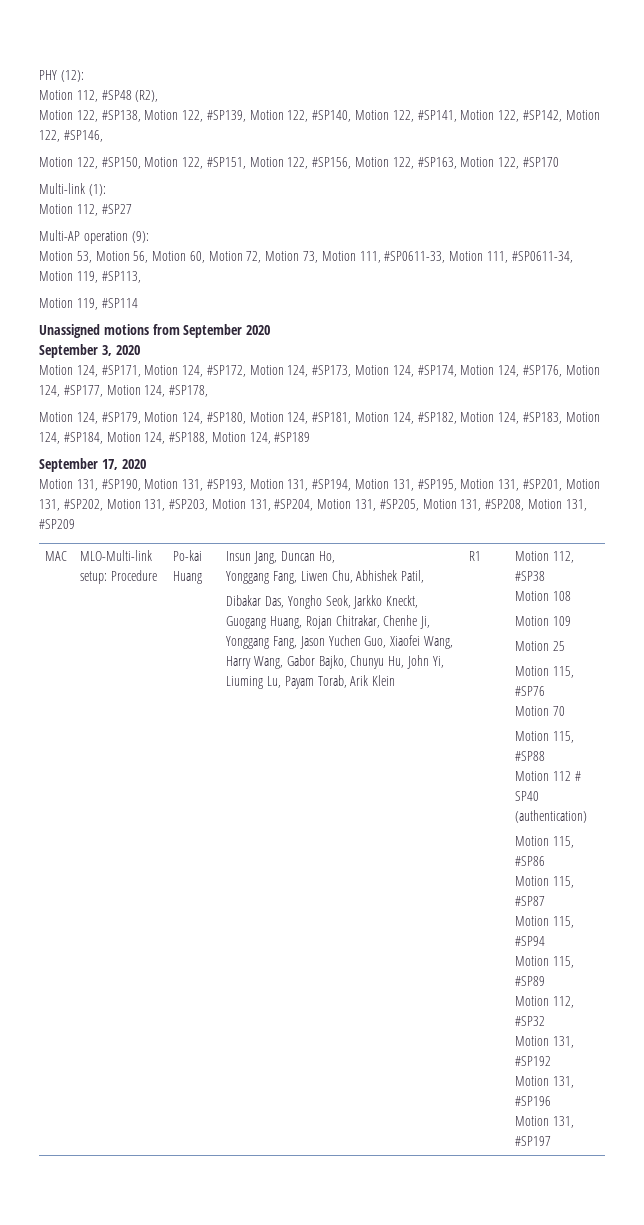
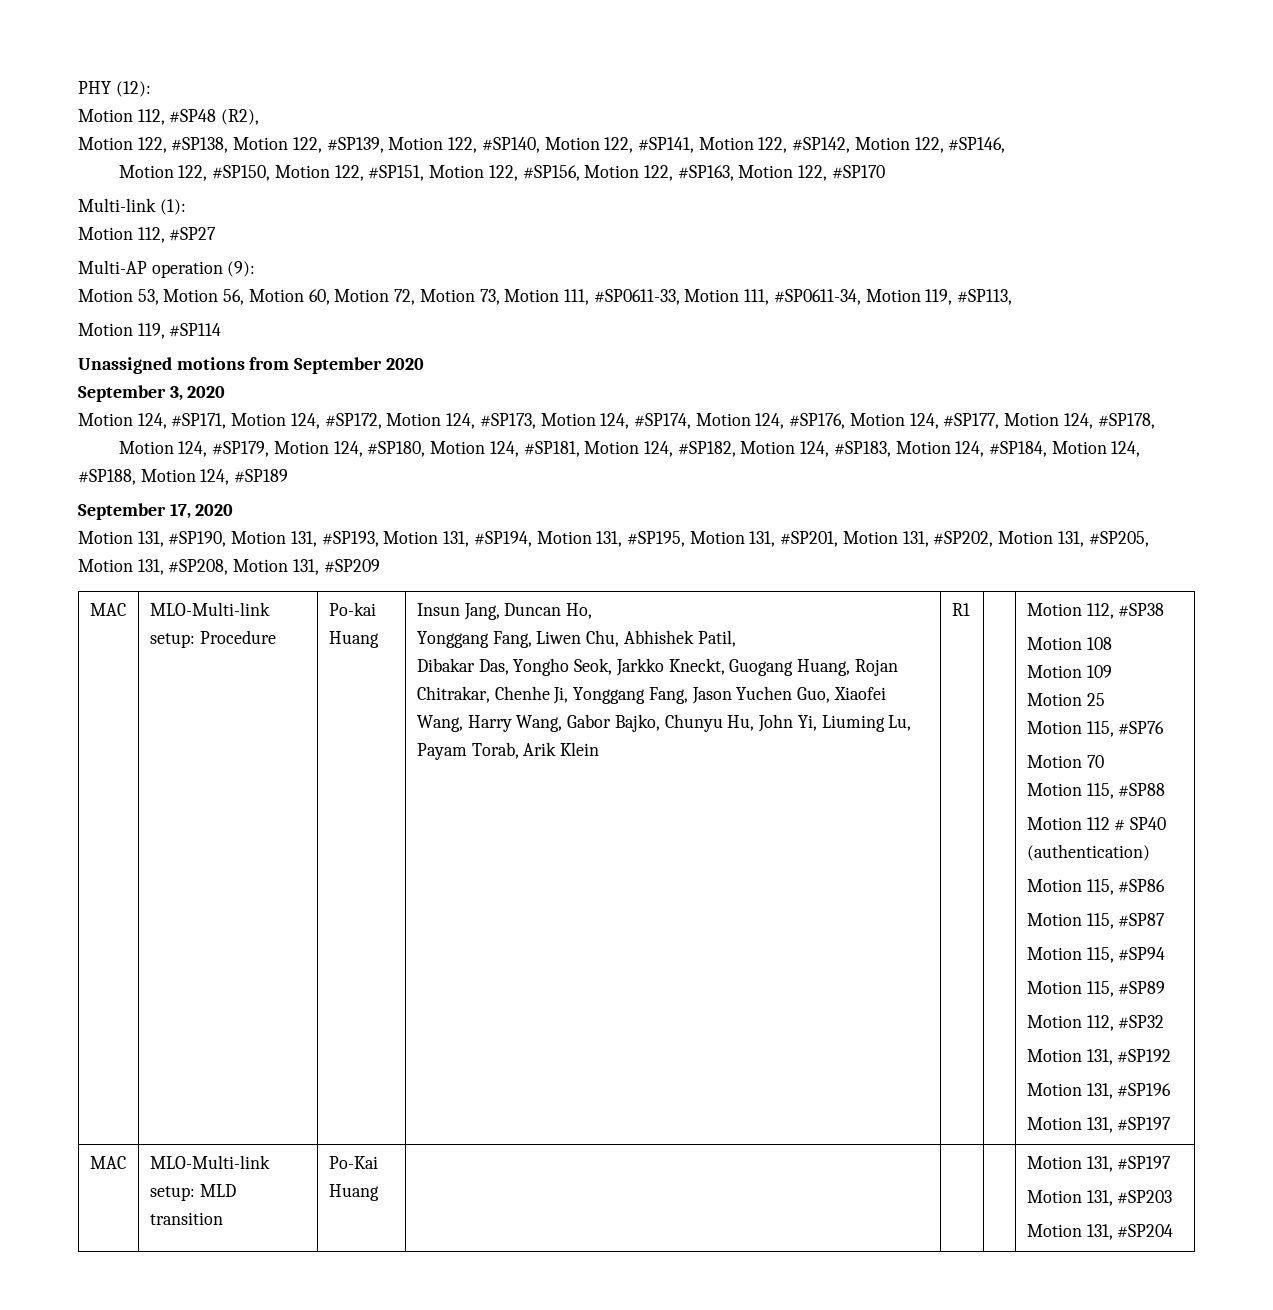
[169,499,377,511] #SP203, Motion 131, #SP204, Motion 131, -> (1084, 539) none
(552, 1141) none -> [89,1156,126,1169] [149,1155,270,1169] [149,1184,236,1201] [149,1212,223,1225] [328,1156,378,1169] [328,1184,379,1201] [1026,1156,1172,1172] [1026,1190,1173,1206] [1026,1224,1174,1240] // MAC | MLO-Multi-link setup: MLD transition | Po-Kai Huang | | | | Motion 131, #SP197 // Motion 131, #SP203 // Motion 131, #SP204

